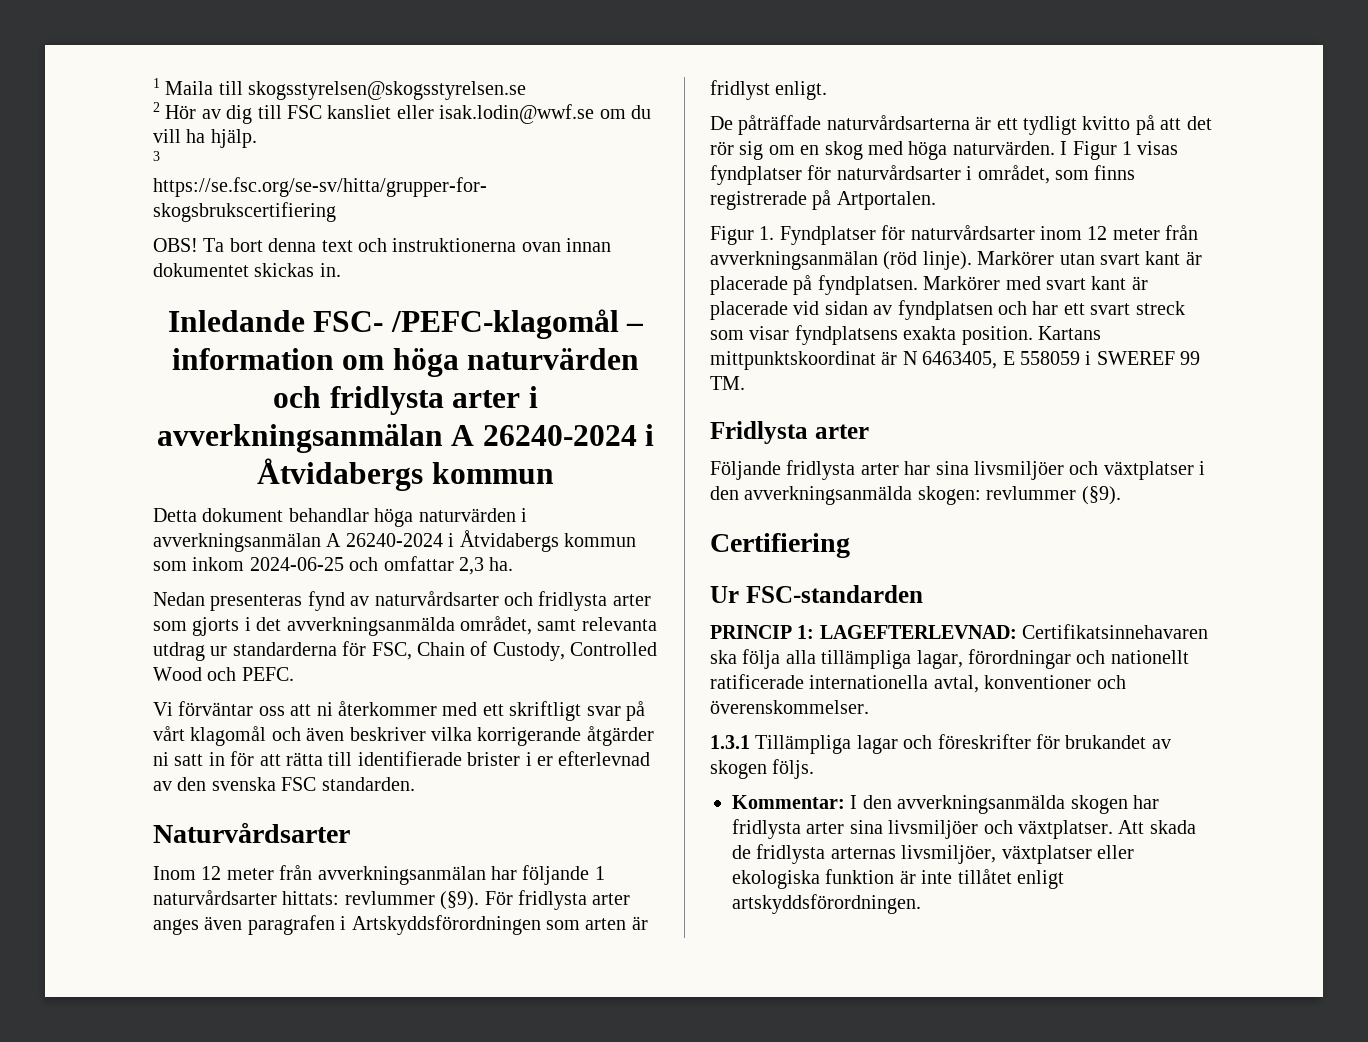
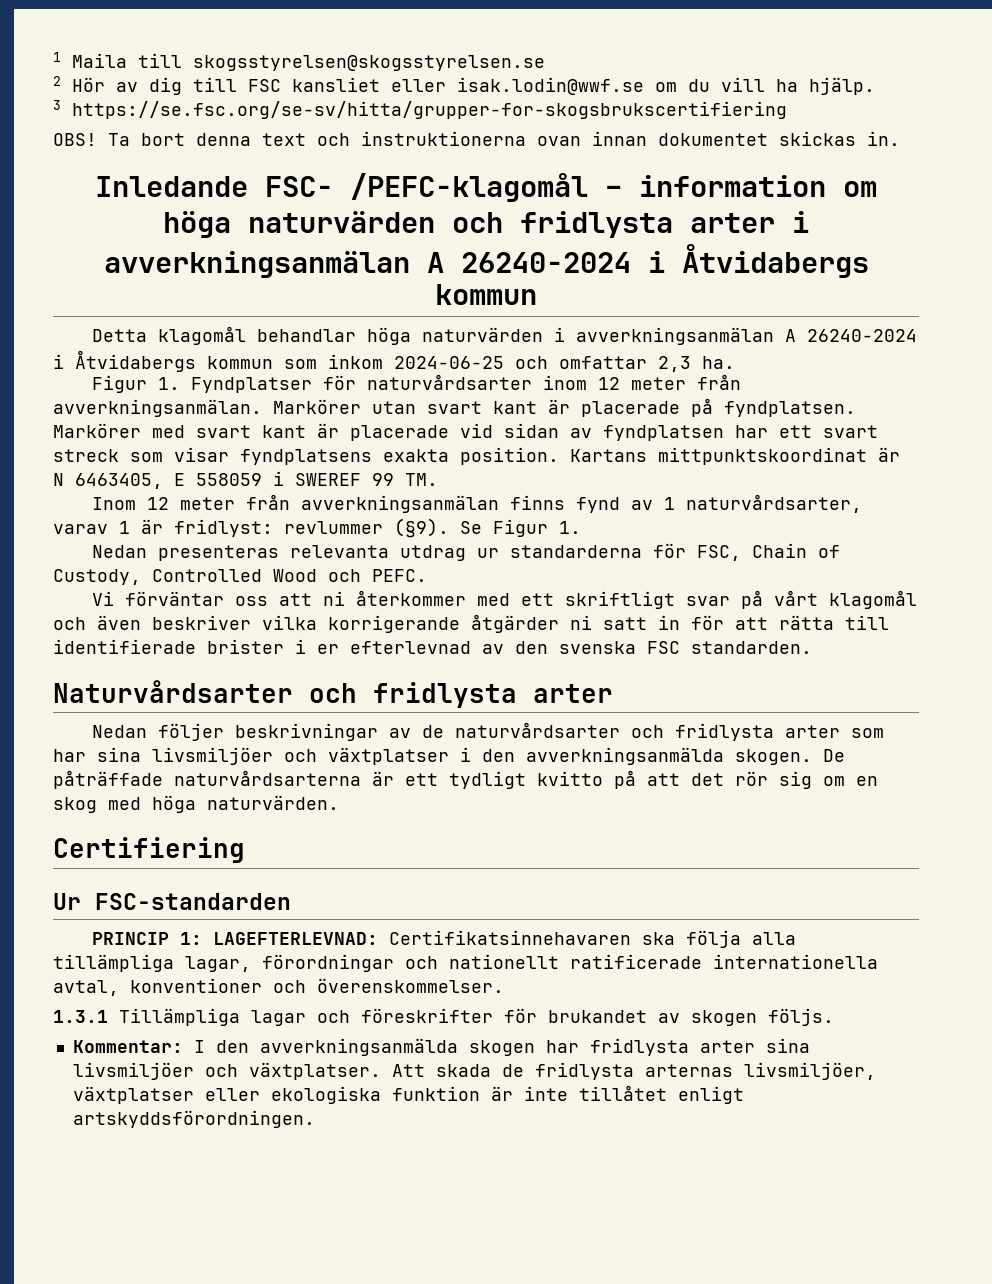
[202,508,284,522] dokument -> [157,326,246,345] klagomål
[153,591,651,611] [153,616,577,636] Nedan presenteras fynd av naturvårdsarter och fridlysta arter som gjorts i det avverkningsanmälda området, samt -> [91,374,741,393] [53,398,856,417] [53,423,878,441] [53,447,900,465] [53,471,438,489] [91,494,862,513] [53,518,581,538] [91,545,279,561] Figur 1. Fyndplatser för naturvårdsarter inom 12 meter från avverkningsanmälan. Markörer utan svart kant är placerade på fyndplatsen. Markörer med svart kant är placerade vid sidan av fyndplatsen har ett svart streck som visar fyndplatsens exakta position. Kartans mittpunktskoordinat är N 6463405, E 558059 i SWEREF 99 TM. // Inom 12 meter från avverkningsanmälan finns fynd av 1 naturvårdsarter, varav 1 är fridlyst: revlummer (§9). Se Figur 1. // Nedan presenteras
[153,865,605,885] [153,890,631,910] [153,915,648,935] [710,80,828,100] // Inom 12 meter från avverkningsanmälan har följande 1 naturvårdsarter hittats: revlummer (§9). För fridlysta arter anges även paragrafen i Artskyddsförordningen som arten är fridlyst enligt. // -> [309,682,613,708] [91,722,884,741] [53,747,812,765] och fridlysta arter // Nedan följer beskrivningar av de naturvårdsarter och fridlysta arter som har sina livsmiljöer och växtplatser i den avverkningsanmälda skogen.
[1060,141,1179,160] [710,165,1136,185] [710,190,936,210] [710,225,1199,245] [710,251,1202,270] [710,275,1148,295] [710,300,1185,320] [710,325,1101,345] [710,351,1201,370] [710,376,745,390] [710,421,869,444] [710,460,1206,480] [710,486,1121,505] I Figur 1 visas fyndplatser för naturvårdsarter i området, som finns registrerade på Artportalen. // Figur 1. Fyndplatser för naturvårdsarter inom 12 meter från avverkningsanmälan (röd linje). Markörer utan svart kant är placerade på fyndplatsen. Markörer med svart kant är placerade vid sidan av fyndplatsen och har ett svart streck som visar fyndplatsens exakta position. Kartans mittpunktskoordinat är N 6463405, E 558059 i SWEREF 99 TM. // Fridlysta arter // Följande fridlysta arter har sina livsmiljöer och växtplatser i den avverkningsanmälda skogen: revlummer (§9). -> (339, 802) none

